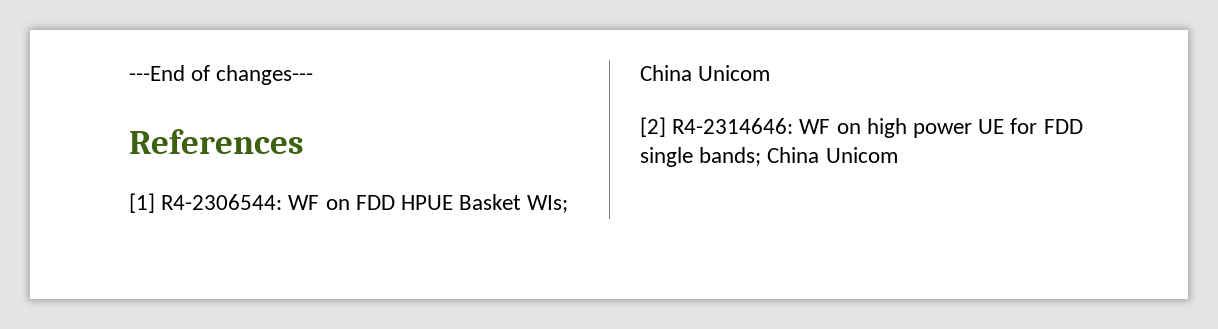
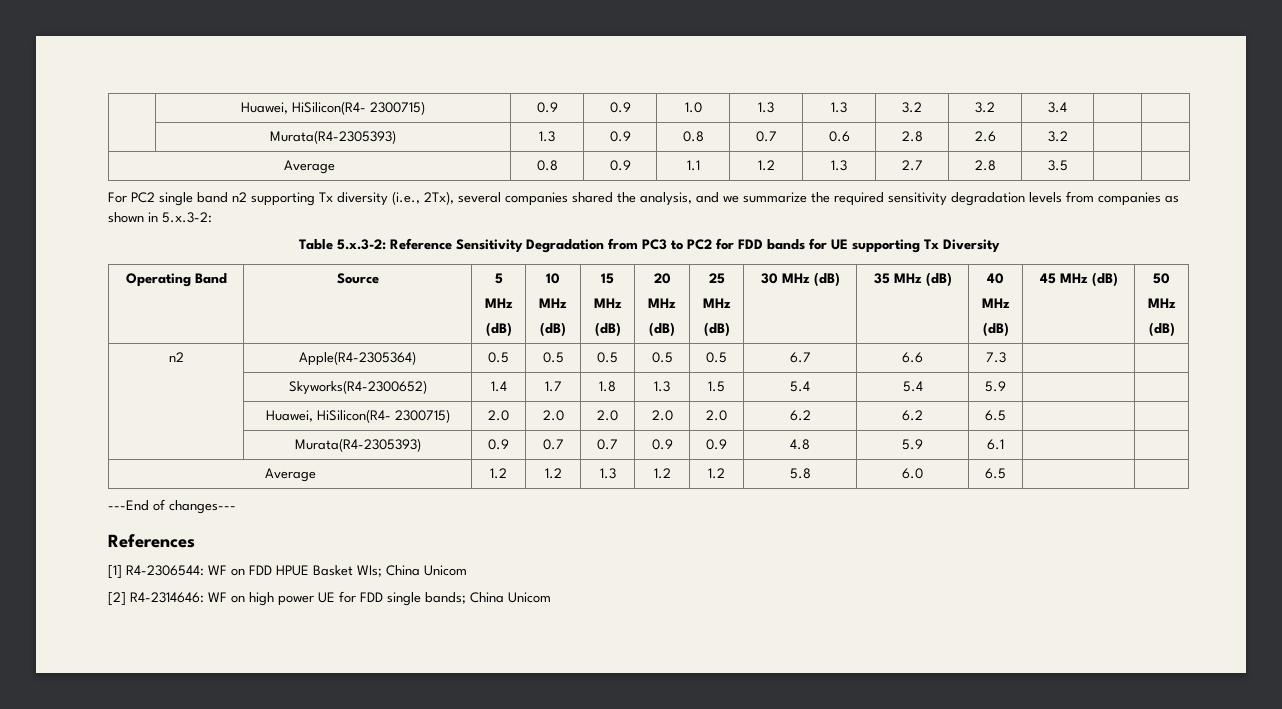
(129, 73) none -> [241,101,425,115] [536,102,558,113] [609,102,631,113] [684,102,702,113] [758,102,774,113] [831,102,847,113] [902,102,922,113] [975,102,995,113] [1048,102,1067,113] [270,130,396,144] [539,131,555,142] [609,131,631,142] [682,131,704,142] [755,131,777,142] [828,131,850,142] [901,131,923,142] [974,131,996,142] [1047,131,1068,142] [284,160,335,174] [536,160,558,171] [609,160,631,171] [686,160,700,171] [757,160,775,171] [831,160,847,171] [901,160,923,171] [974,160,996,171] [1047,160,1068,171] [108,191,1179,206] [108,212,212,223] [299,238,1000,253] [125,273,227,287] [336,273,379,284] [494,273,503,284] [484,298,513,308] [485,322,512,337] [546,273,560,284] [539,298,567,308] [540,322,566,337] [601,273,614,284] [593,298,622,308] [594,322,621,337] [653,273,671,284] [648,298,676,308] [649,322,675,337] [708,273,725,284] [702,298,731,308] [703,322,730,337] [760,272,840,287] [873,272,952,287] [987,273,1004,284] [981,298,1010,308] [982,322,1009,337] [1039,272,1118,287] [1153,273,1170,284] [1147,298,1176,308] [1148,322,1175,337] [168,352,184,362] [299,351,416,366] [488,352,509,363] [542,352,564,363] [597,352,618,363] [651,352,673,363] [706,352,727,363] [789,352,811,363] [902,352,923,363] [985,352,1006,363] [288,380,427,395] [490,381,507,392] [544,381,562,392] [599,381,616,392] [654,381,670,392] [708,381,725,392] [790,381,810,392] [902,381,923,392] [985,381,1006,392] [265,409,450,423] [488,410,509,421] [542,410,564,421] [597,410,618,421] [651,410,673,421] [706,410,727,421] [789,410,811,421] [902,410,923,421] [985,410,1006,421] [294,438,421,452] [488,439,509,450] [542,439,564,450] [597,439,618,450] [651,439,673,450] [706,439,727,450] [790,439,810,450] [902,439,923,450] [987,439,1004,450] [264,468,316,482] [490,468,507,479] [544,468,562,479] [599,468,616,479] [653,468,671,479] [708,468,725,479] [789,468,811,479] [902,468,923,479] [985,468,1006,479] | Huawei, HiSilicon(R4- 2300715) | 0.9 | 0.9 | 1.0 | 1.3 | 1.3 | 3.2 | 3.2 | 3.4 | | // | Murata(R4-2305393) | 1.3 | 0.9 | 0.8 | 0.7 | 0.6 | 2.8 | 2.6 | 3.2 | | // Average | 0.8 | 0.9 | 1.1 | 1.2 | 1.3 | 2.7 | 2.8 | 3.5 | | // For PC2 single band n2 supporting Tx diversity (i.e., 2Tx), several companies shared the analysis, and we summarize the required sensitivity degradation levels from companies as shown in 5.x.3-2: // Table 5.x.3-2: Reference Sensitivity Degradation from PC3 to PC2 for FDD bands for UE supporting Tx Diversity // Operating Band | Source | 5 // MHz // (dB) | 10 // MHz // (dB) | 15 // MHz // (dB) | 20 // MHz // (dB) | 25 // MHz // (dB) | 30 MHz (dB) | 35 MHz (dB) | 40 // MHz // (dB) | 45 MHz (dB) | 50 // MHz // (dB) // n2 | Apple(R4-2305364) | 0.5 | 0.5 | 0.5 | 0.5 | 0.5 | 6.7 | 6.6 | 7.3 | | // | Skyworks(R4-2300652) | 1.4 | 1.7 | 1.8 | 1.3 | 1.5 | 5.4 | 5.4 | 5.9 | | // | Huawei, HiSilicon(R4- 2300715) | 2.0 | 2.0 | 2.0 | 2.0 | 2.0 | 6.2 | 6.2 | 6.5 | | // | Murata(R4-2305393) | 0.9 | 0.7 | 0.7 | 0.9 | 0.9 | 4.8 | 5.9 | 6.1 | | // Average | 1.2 | 1.2 | 1.3 | 1.2 | 1.2 | 5.8 | 6.0 | 6.5 | | //

